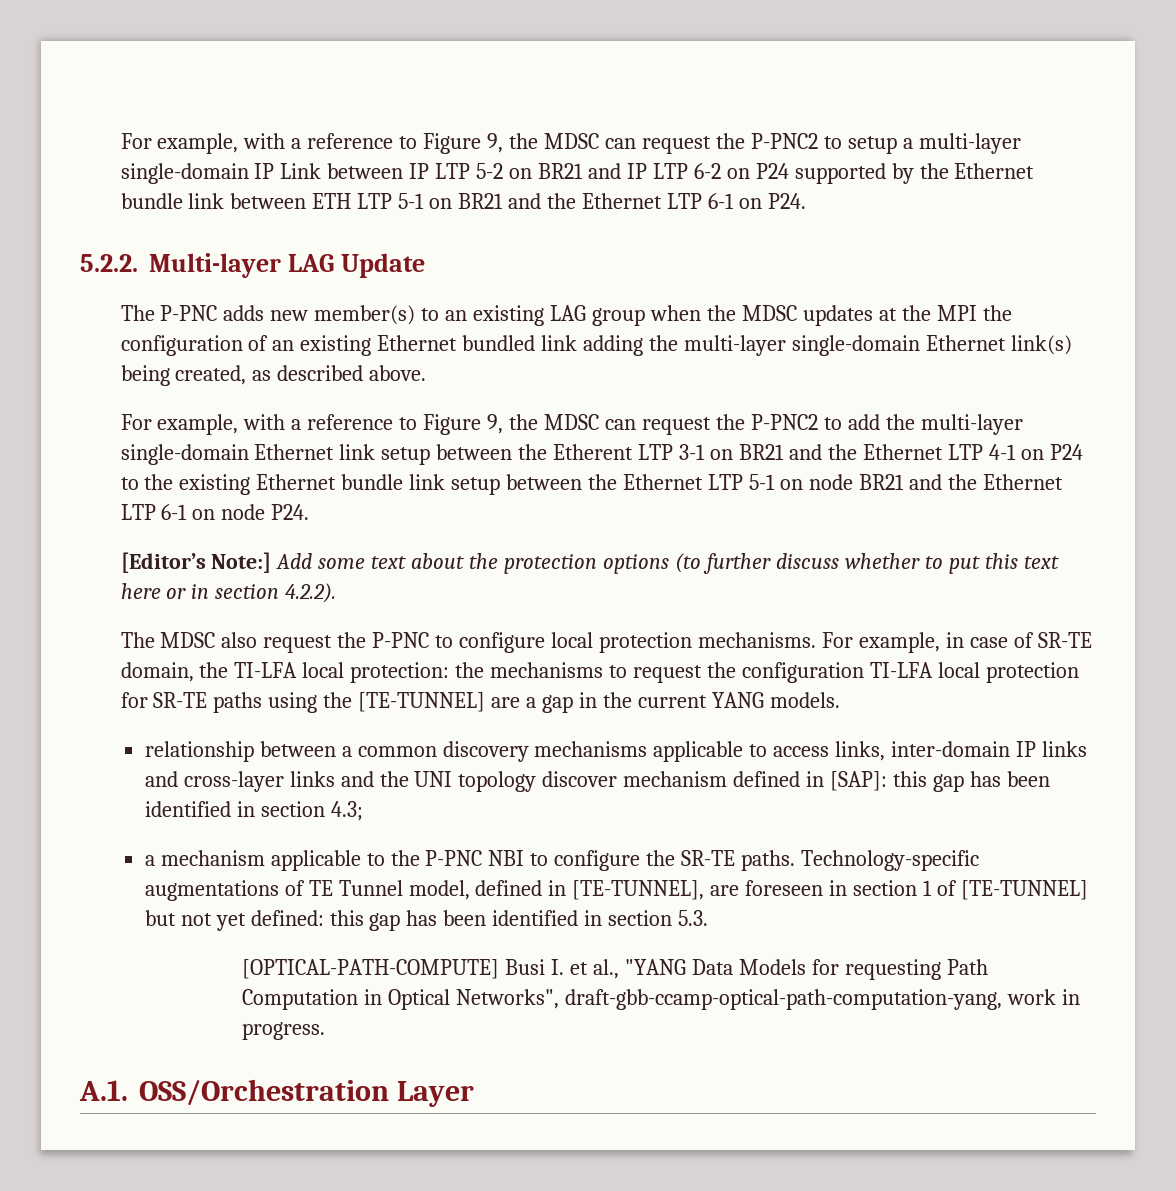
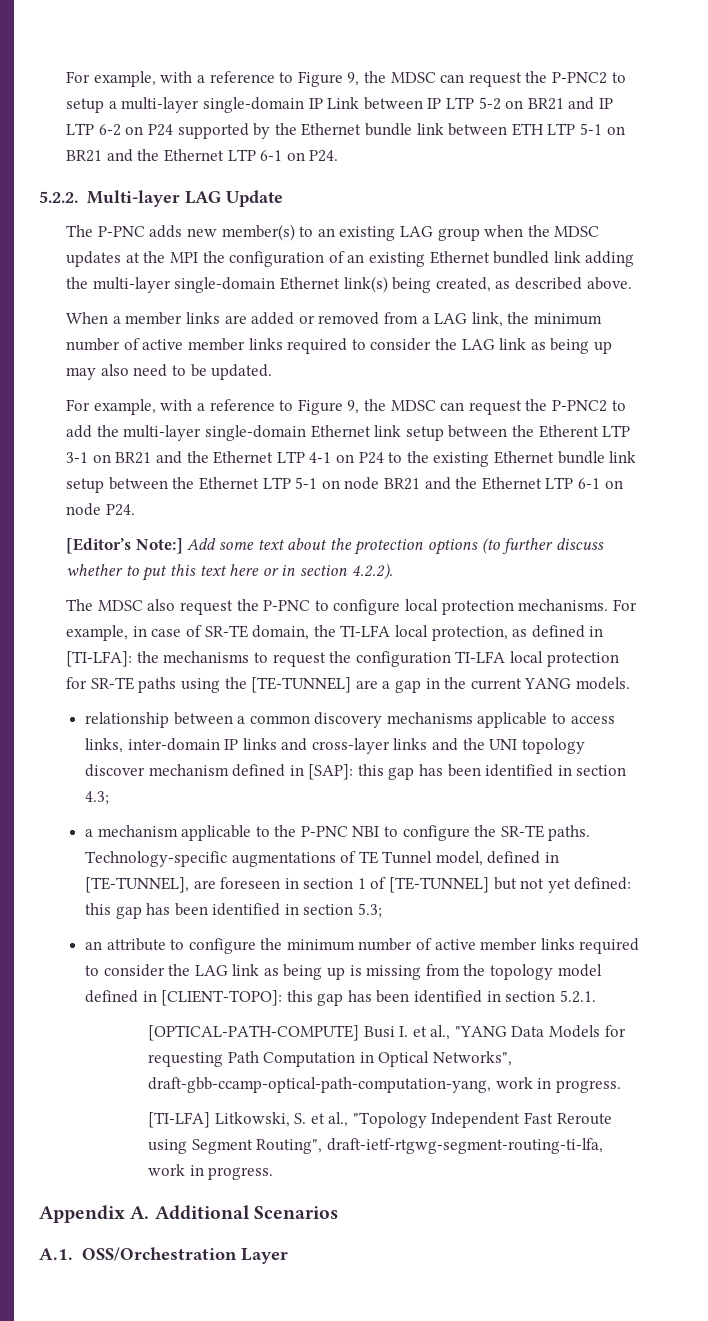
(427, 373) none -> [66,312,602,327] [66,338,612,354] [66,364,273,380] // When a member links are added or removed from a LAG link, the minimum number of active member links required to consider the LAG link as being up may also need to be updated.
[350,662,450,683] protection: -> [431,625,604,641] [66,651,133,667] protection, as defined in [TI-LFA]:
[678,910,709,926] 5.3. -> [358,903,383,918] [84,938,640,954] [84,964,602,980] [84,990,596,1006] 5.3; // an attribute to configure the minimum number of active member links required to consider the LAG link as being up is missing from the topology model defined in [CLIENT-TOPO]: this gap has been identified in section 5.2.1.
(326, 1031) none -> [147,1112,612,1128] [147,1138,603,1154] [147,1164,274,1180] [39,1205,338,1223] // [TI-LFA] Litkowski, S. et al., "Topology Independent Fast Reroute using Segment Routing", draft-ietf-rtgwg-segment-routing-ti-lfa, work in progress. // Appendix A. Additional Scenarios

